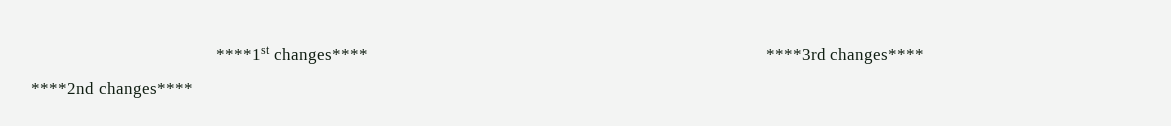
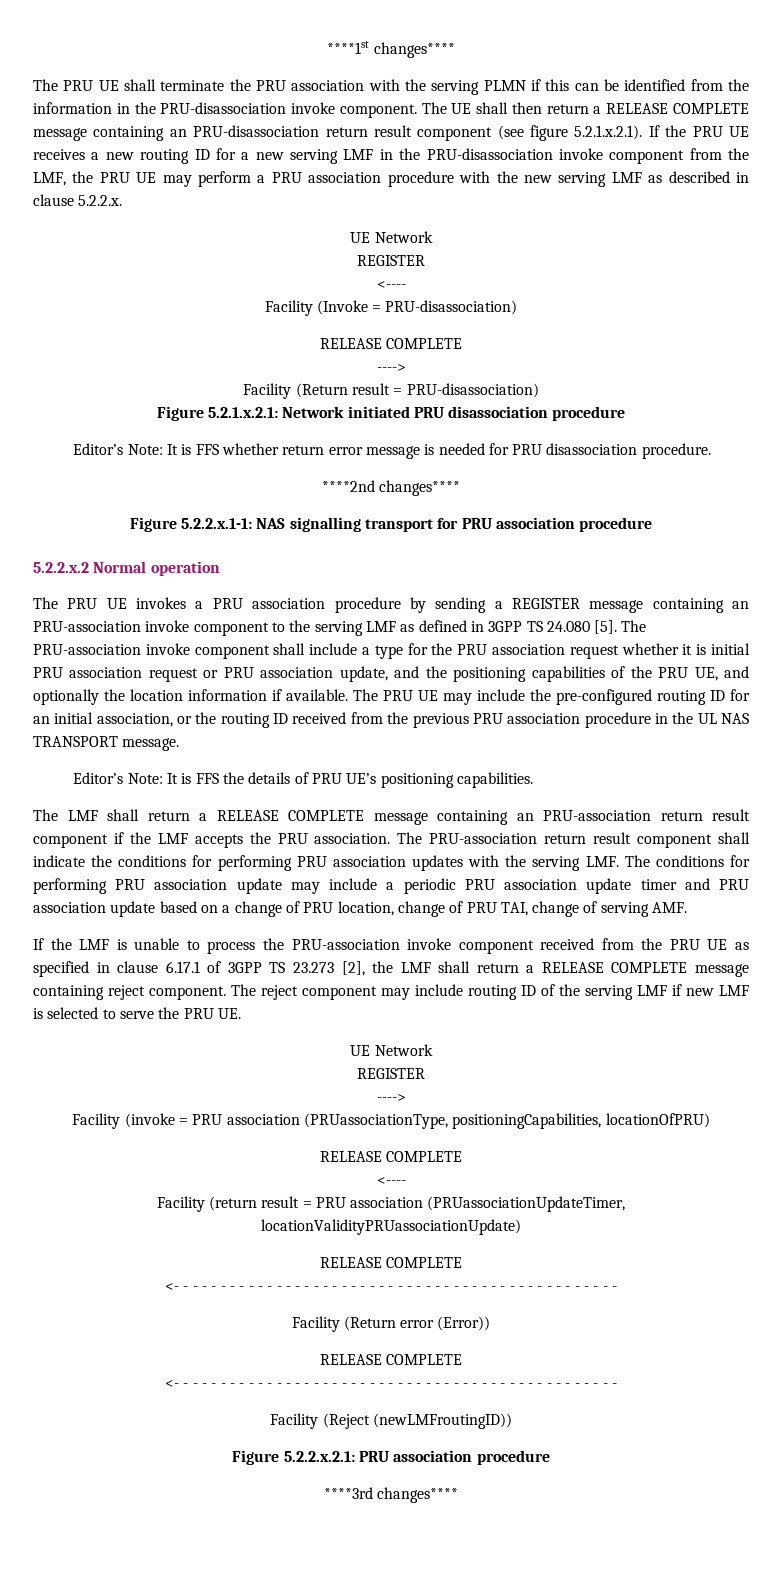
[31,82,193,98] ****2nd changes**** -> [33,79,750,95] [33,102,749,118] [33,125,749,141] [33,148,749,164] [33,171,749,187] [33,194,123,206] [350,231,433,243] [357,255,425,266] [376,281,406,289] [264,300,518,316] [319,338,463,349] [376,364,406,372] [243,383,539,399] [156,406,626,421] [73,443,711,459] [321,480,461,496] [129,517,653,532] [33,561,220,576] [33,597,749,613] [33,620,647,636] [33,643,750,659] [33,666,750,682] [33,689,750,705] [33,712,750,728] [33,736,180,751] [73,772,533,788] [33,809,750,825] [33,832,750,848] [33,855,750,871] [33,878,750,894] [33,901,688,917] [33,938,749,954] [33,961,749,977] [33,984,749,1000] [33,1007,241,1019] [350,1044,433,1056] [357,1068,425,1079] [376,1094,406,1102] [72,1113,710,1129] [319,1151,463,1162] [376,1177,406,1185] [156,1196,626,1212] [261,1219,521,1235] [319,1257,463,1268] [164,1283,618,1291] [291,1316,491,1332] [319,1354,463,1365] [164,1380,618,1388] [270,1413,512,1429] [232,1450,550,1465] The PRU UE shall terminate the PRU association with the serving PLMN if this can be identified from the information in the PRU-disassociation invoke component. The UE shall then return a RELEASE COMPLETE message containing an PRU-disassociation return result component (see figure 5.2.1.x.2.1). If the PRU UE receives a new routing ID for a new serving LMF in the PRU-disassociation invoke component from the LMF, the PRU UE may perform a PRU association procedure with the new serving LMF as described in clause 5.2.2.x. // UE Network // REGISTER // <---- // Facility (Invoke = PRU-disassociation) // RELEASE COMPLETE // ----> // Facility (Return result = PRU-disassociation) // Figure 5.2.1.x.2.1: Network initiated PRU disassociation procedure // Editor’s Note: It is FFS whether return error message is needed for PRU disassociation procedure. // ****2nd changes**** // Figure 5.2.2.x.1-1: NAS signalling transport for PRU association procedure // 5.2.2.x.2 Normal operation // The PRU UE invokes a PRU association procedure by sending a REGISTER message containing an PRU-association invoke component to the serving LMF as defined in 3GPP TS 24.080 [5]. The PRU-association invoke component shall include a type for the PRU association request whether it is initial PRU association request or PRU association update, and the positioning capabilities of the PRU UE, and optionally the location information if available. The PRU UE may include the pre-configured routing ID for an initial association, or the routing ID received from the previous PRU association procedure in the UL NAS TRANSPORT message. // Editor’s Note: It is FFS the details of PRU UE’s positioning capabilities. // The LMF shall return a RELEASE COMPLETE message containing an PRU-association return result component if the LMF accepts the PRU association. The PRU-association return result component shall indicate the conditions for performing PRU association updates with the serving LMF. The conditions for performing PRU association update may include a periodic PRU association update timer and PRU association update based on a change of PRU location, change of PRU TAI, change of serving AMF. // If the LMF is unable to process the PRU-association invoke component received from the PRU UE as specified in clause 6.17.1 of 3GPP TS 23.273 [2], the LMF shall return a RELEASE COMPLETE message containing reject component. The reject component may include routing ID of the serving LMF if new LMF is selected to serve the PRU UE. // UE Network // REGISTER // ----> // Facility (invoke = PRU association (PRUassociationType, positioningCapabilities, locationOfPRU) // RELEASE COMPLETE // <---- // Facility (return result = PRU association (PRUassociationUpdateTimer, locationValidityPRUassociationUpdate) // RELEASE COMPLETE // <- - - - - - - - - - - - - - - - - - - - - - - - - - - - - - - - - - - - - - - - - - - - - - - - // Facility (Return error (Error)) // RELEASE COMPLETE // <- - - - - - - - - - - - - - - - - - - - - - - - - - - - - - - - - - - - - - - - - - - - - - - - // Facility (Reject (newLMFroutingID)) // Figure 5.2.2.x.2.1: PRU association procedure

